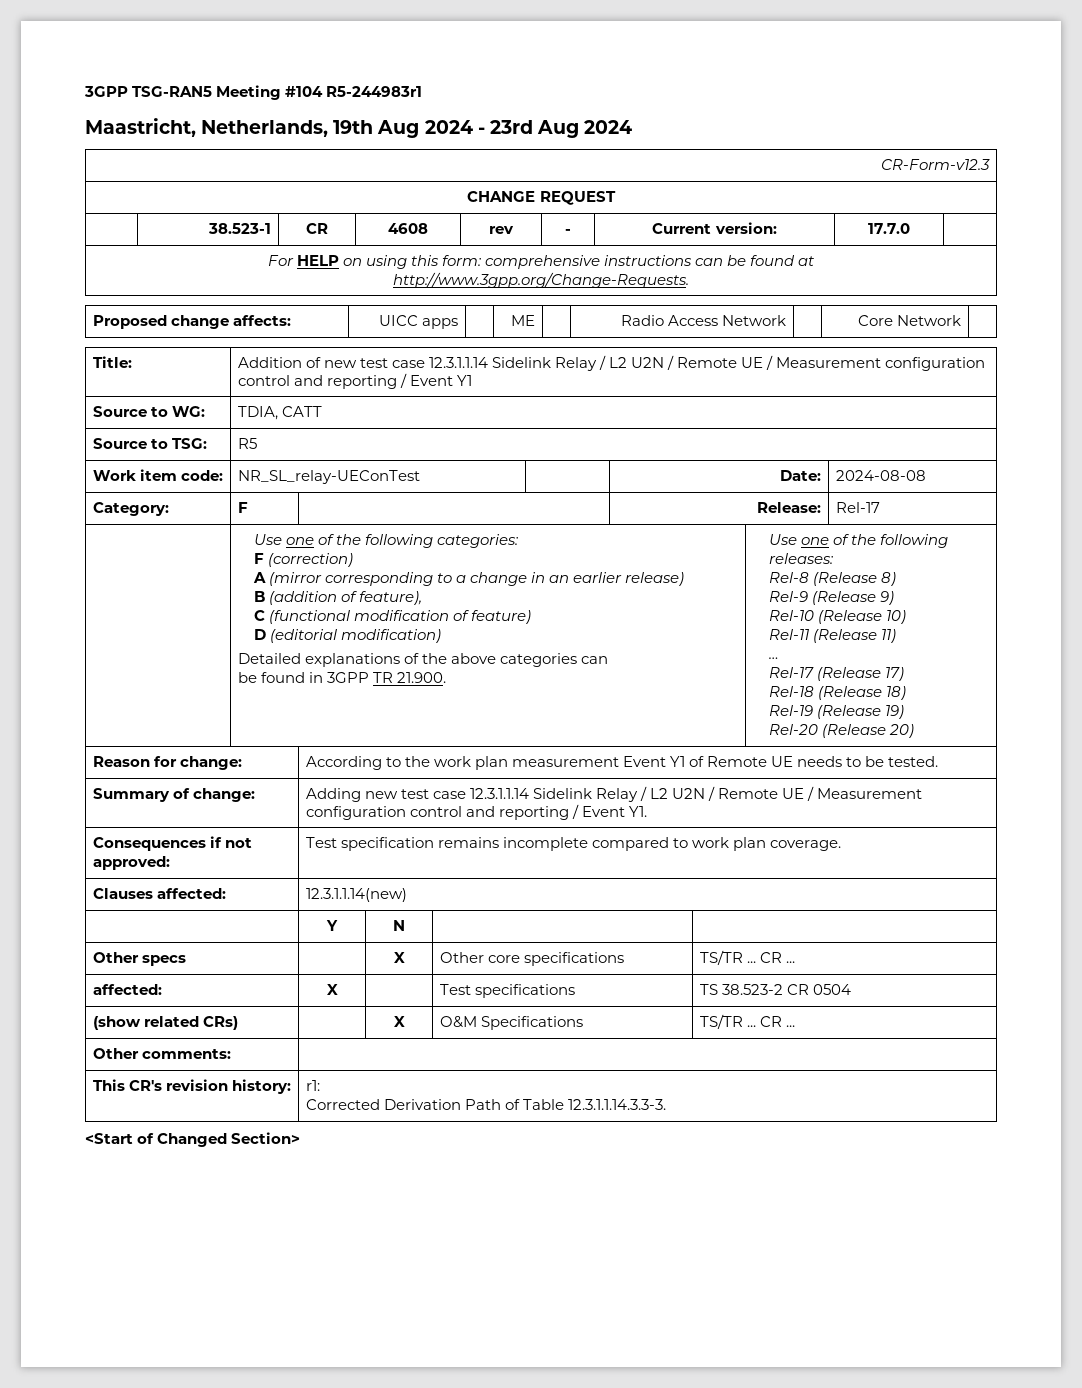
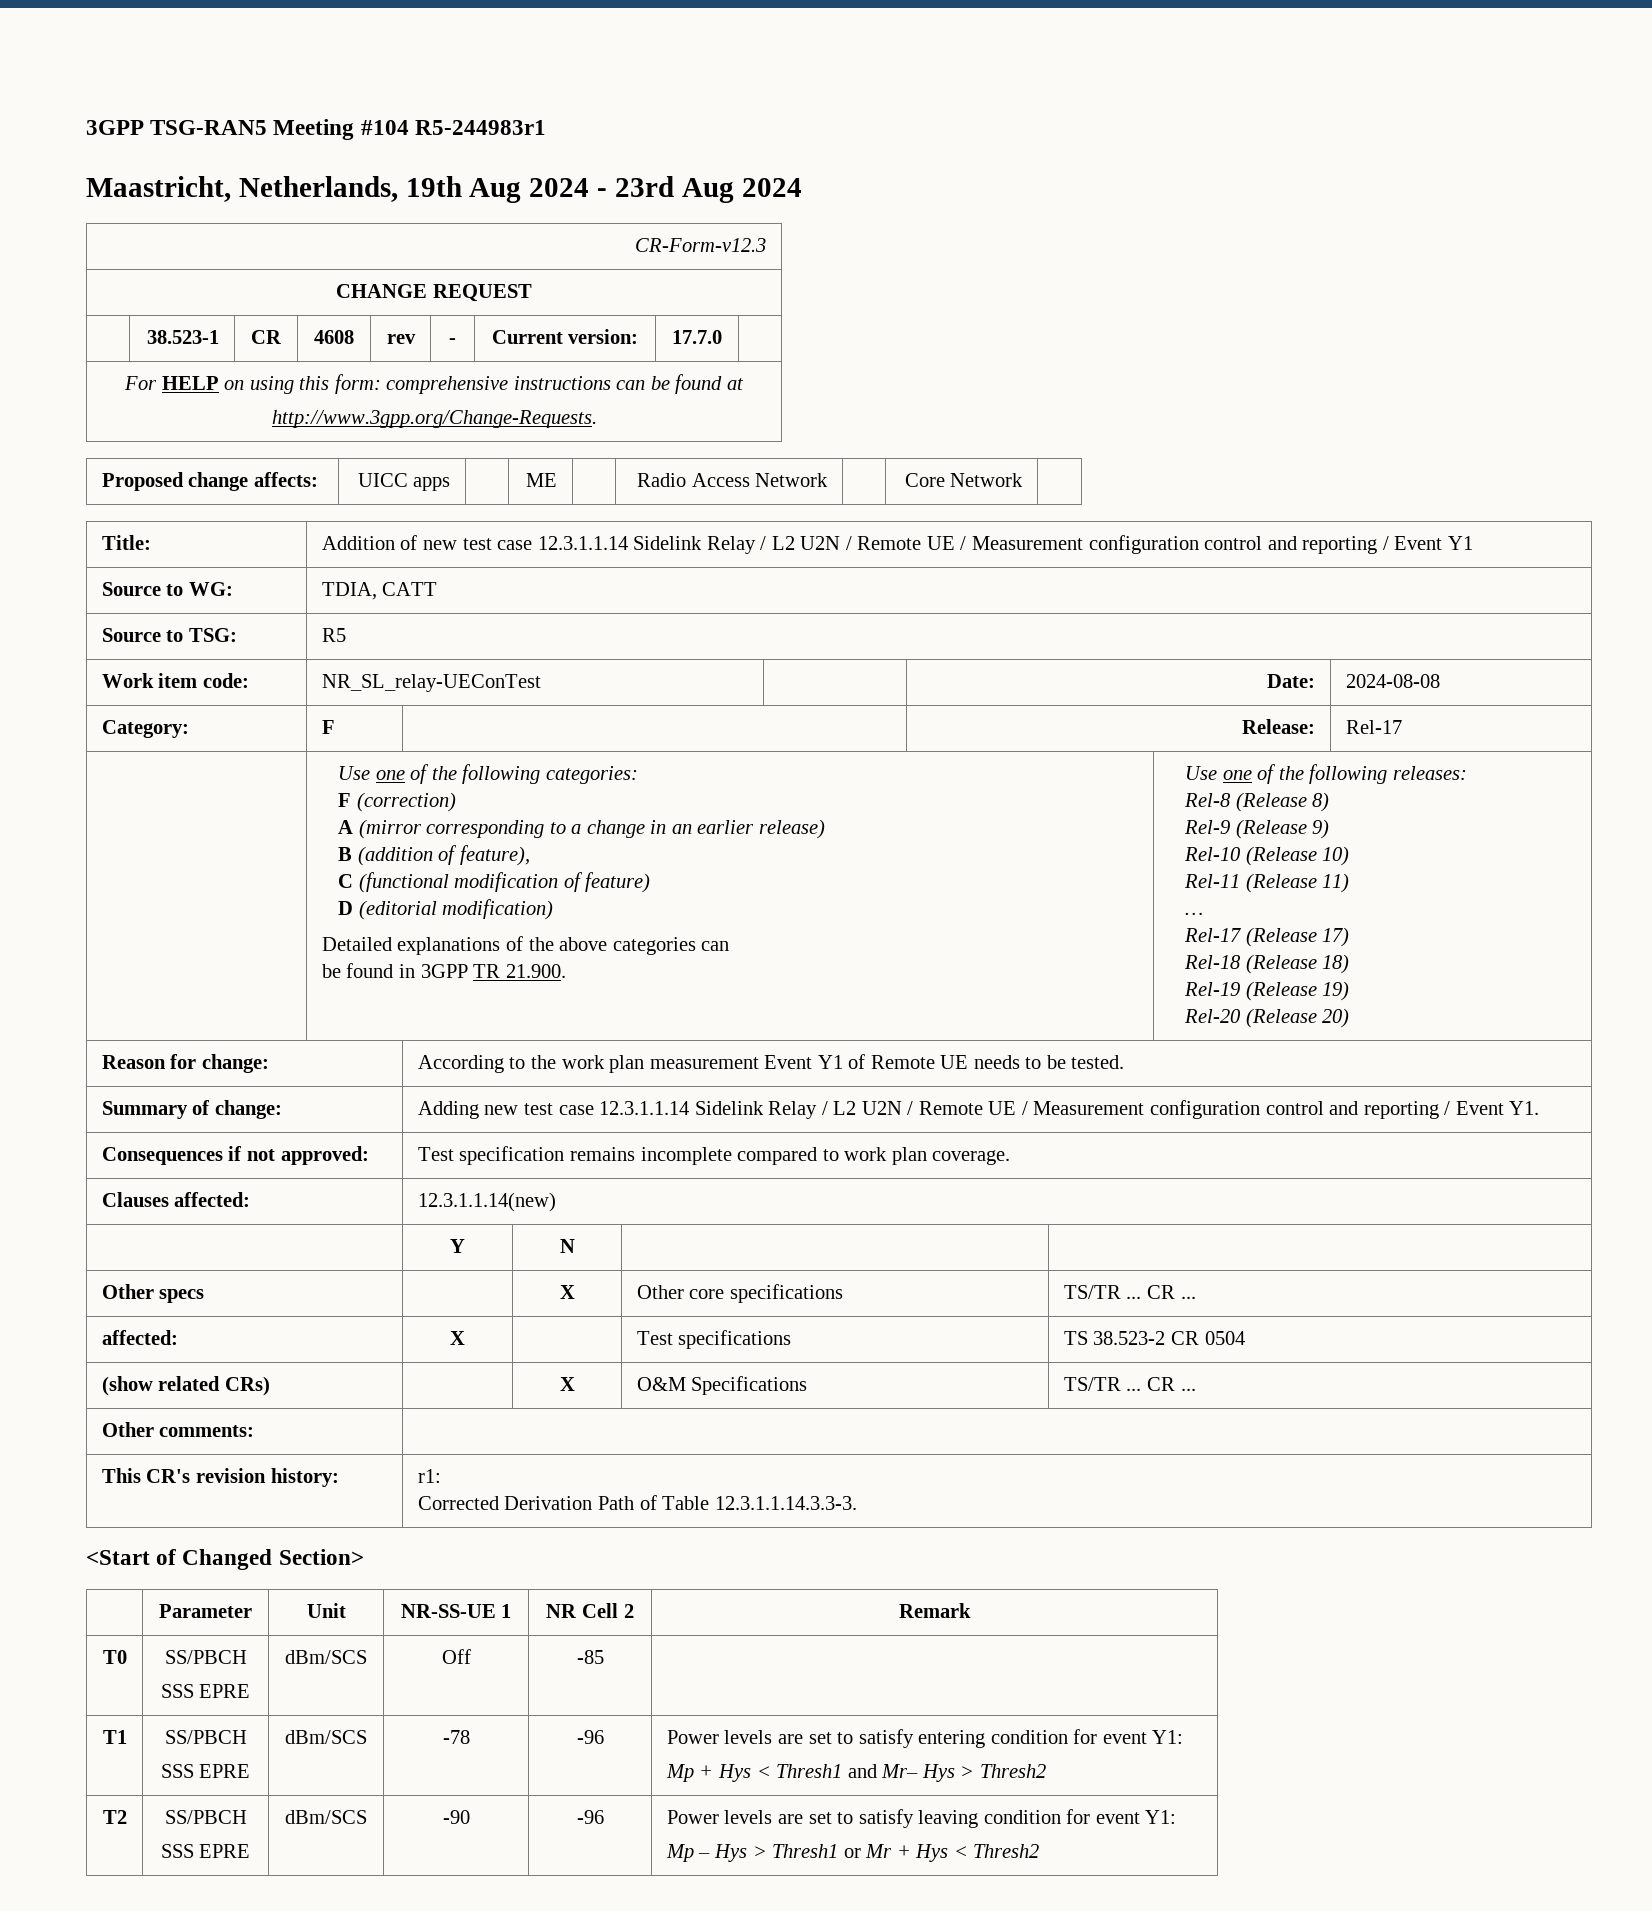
(301, 1138) none -> [159,1604,252,1618] [306,1603,346,1618] [400,1604,512,1618] [546,1603,634,1618] [899,1603,971,1618] [102,1650,127,1664] [164,1650,247,1664] [160,1684,251,1698] [285,1650,367,1664] [441,1649,471,1664] [576,1650,604,1664] [102,1730,127,1744] [164,1730,247,1744] [160,1764,251,1778] [285,1730,367,1744] [442,1730,470,1744] [576,1730,604,1744] [666,1729,1184,1748] [665,1764,1046,1782] [102,1810,127,1824] [164,1810,247,1824] [160,1844,251,1858] [285,1810,367,1824] [442,1810,470,1824] [576,1810,604,1824] [666,1809,1177,1828] [665,1844,1040,1862] // | Parameter | Unit | NR-SS-UE 1 | NR Cell 2 | Remark // T0 | SS/PBCH // SSS EPRE | dBm/SCS | Off | -85 | // T1 | SS/PBCH // SSS EPRE | dBm/SCS | -78 | -96 | Power levels are set to satisfy entering condition for event Y1: // Mp + Hys < Thresh1 and Mr– Hys > Thresh2 // T2 | SS/PBCH // SSS EPRE | dBm/SCS | -90 | -96 | Power levels are set to satisfy leaving condition for event Y1: // Mp – Hys > Thresh1 or Mr + Hys < Thresh2

